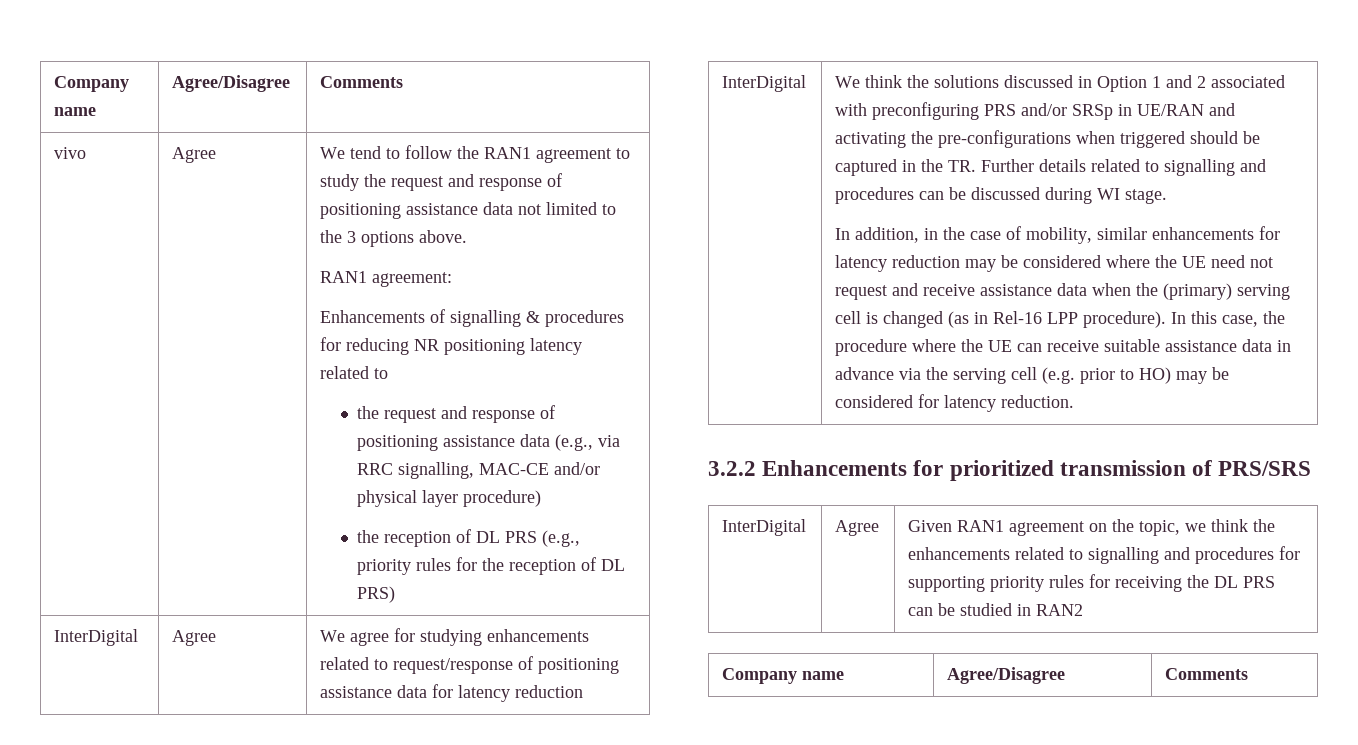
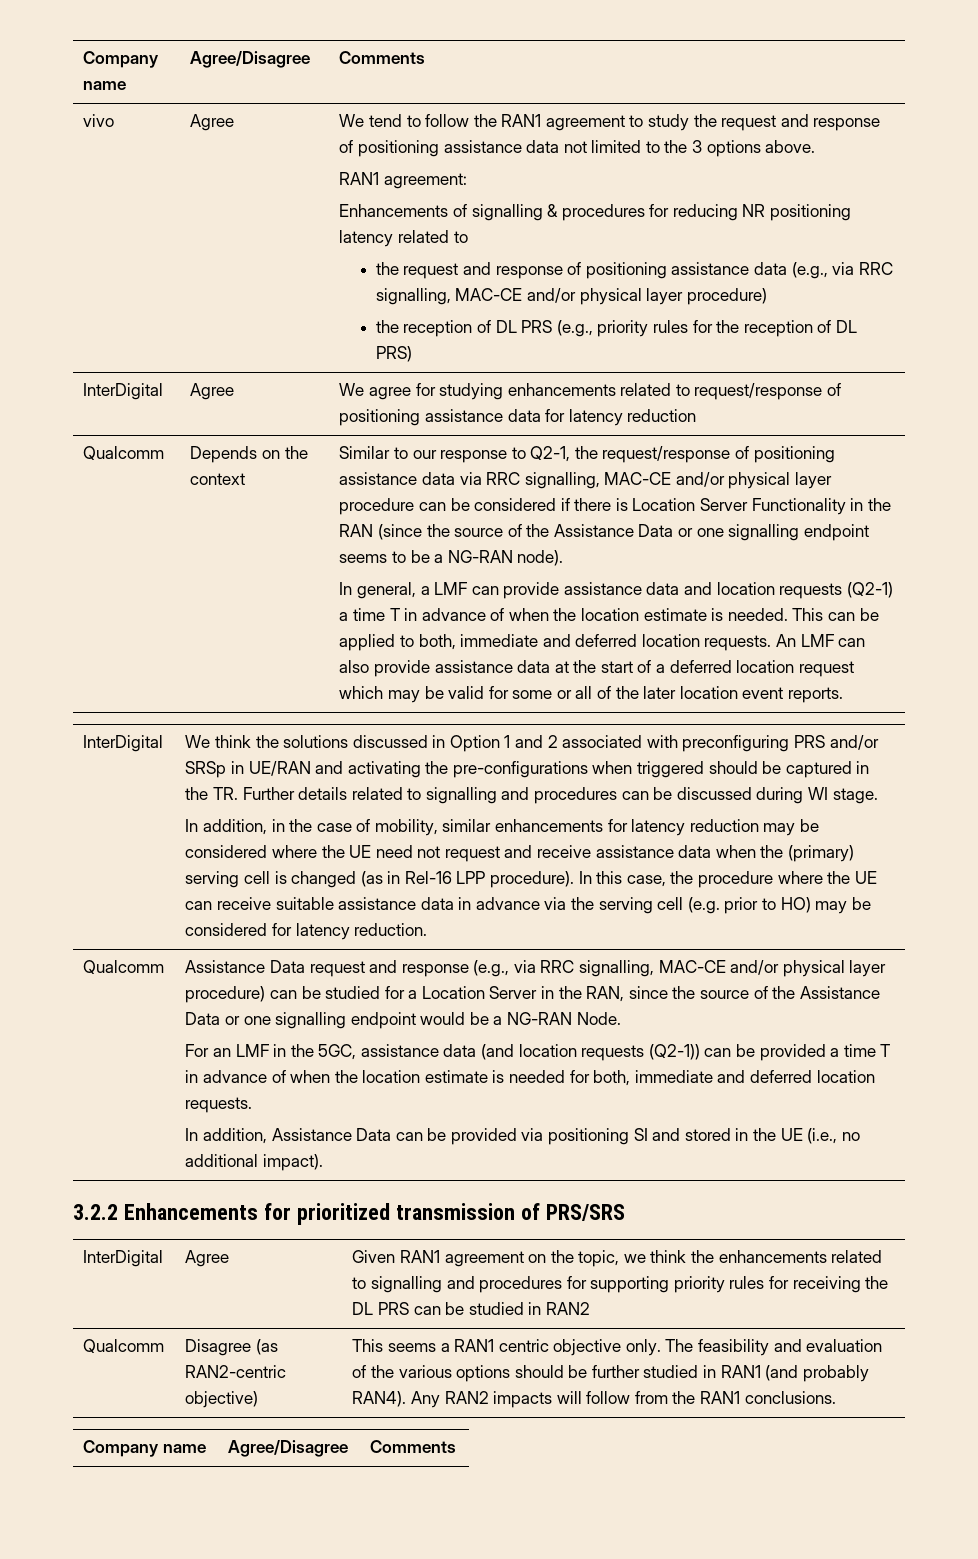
(584, 691) none -> [83,446,165,460] [190,446,308,463] [190,473,246,485] [339,446,835,463] [339,472,833,489] [339,498,891,515] [339,524,869,541] [339,550,564,566] [339,582,893,599] [339,608,879,621] [339,634,866,651] [339,660,854,677] [339,686,844,703] // Qualcomm | Depends on the context | Similar to our response to Q2-1, the request/response of positioning assistance data via RRC signalling, MAC-CE and/or physical layer procedure can be considered if there is Location Server Functionality in the RAN (since the source of the Assistance Data or one signalling endpoint seems to be a NG-RAN node). // In general, a LMF can provide assistance data and location requests (Q2-1) a time T in advance of when the location estimate is needed. This can be applied to both, immediate and deferred location requests. An LMF can also provide assistance data at the start of a deferred location request which may be valid for some or all of the later location event reports.
(1075, 401) none -> [83,960,165,974] [185,960,887,977] [185,986,880,1003] [185,1012,621,1029] [185,1044,891,1061] [185,1070,875,1086] [185,1097,253,1113] [185,1128,860,1145] [185,1154,323,1171] // Qualcomm | Assistance Data request and response (e.g., via RRC signalling, MAC-CE and/or physical layer procedure) can be studied for a Location Server in the RAN, since the source of the Assistance Data or one signalling endpoint would be a NG-RAN Node. // For an LMF in the 5GC, assistance data (and location requests (Q2-1)) can be provided a time T in advance of when the location estimate is needed for both, immediate and deferred location requests. // In addition, Assistance Data can be provided via positioning SI and stored in the UE (i.e., no additional impact).
(1084, 610) none -> [83,1339,165,1353] [185,1339,278,1356] [185,1365,287,1378] [185,1391,259,1408] [352,1339,883,1356] [352,1365,869,1382] [352,1391,836,1408] // Qualcomm | Disagree (as RAN2-centric objective) | This seems a RAN1 centric objective only. The feasibility and evaluation of the various options should be further studied in RAN1 (and probably RAN4). Any RAN2 impacts will follow from the RAN1 conclusions.

